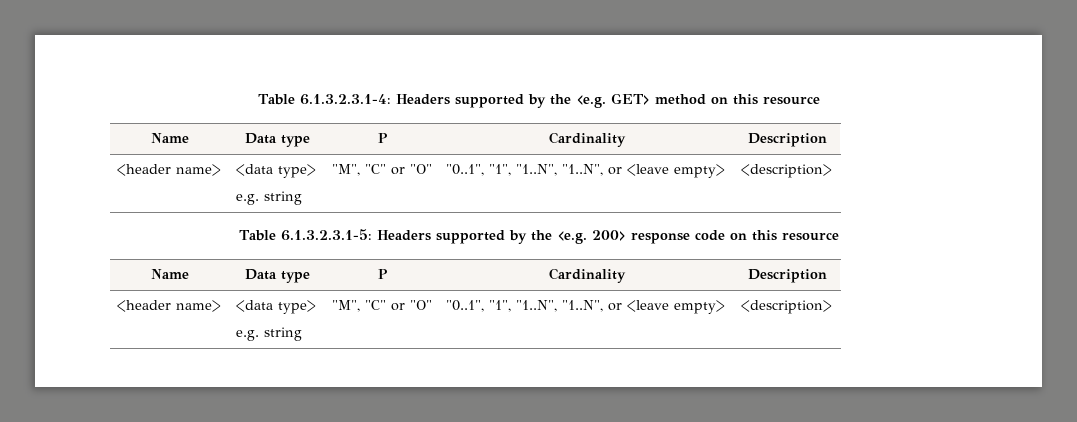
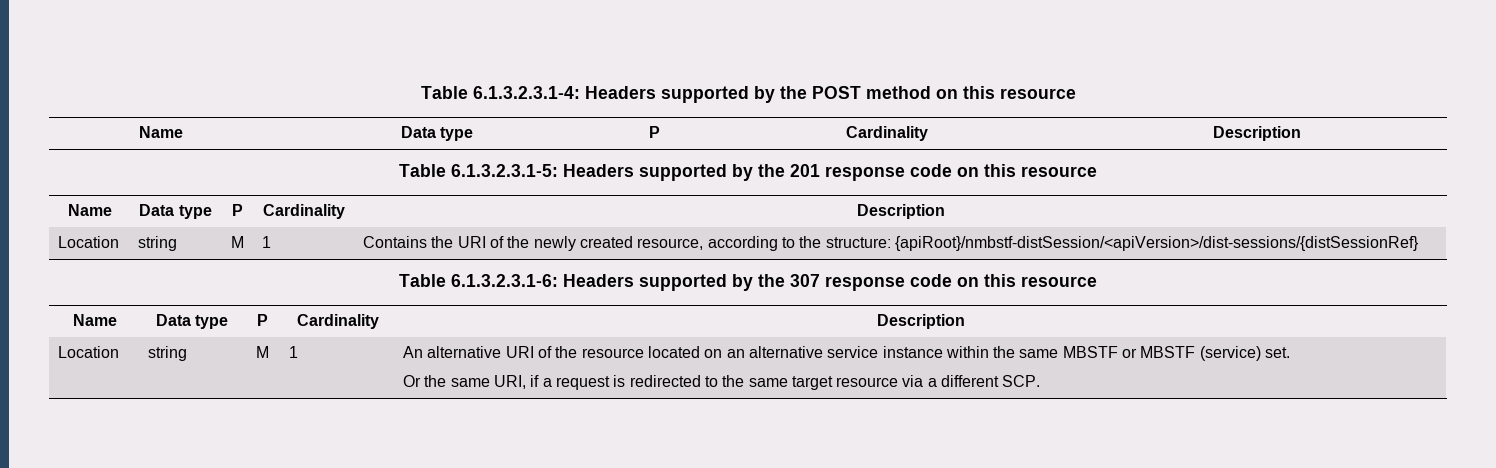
[575,93,650,108] <e.g. GET> -> [811,86,861,99] POST
[117,164,222,176] [236,164,317,178] [236,191,303,205] [332,164,432,176] [446,164,726,178] [741,164,833,178] // <header name> | <data type> // e.g. string | "M", "C" or "O" | "0..1", "1", "1..N", "1..N", or <leave empty> | <description> -> (1301, 133) none
[556,230,626,244] <e.g. 200> -> [790,164,820,177] 201
[117,300,222,312] [236,300,317,314] [236,327,303,341] [332,300,432,312] [446,300,726,314] [741,300,833,314] <header name> | <data type> // e.g. string | "M", "C" or "O" | "0..1", "1", "1..N", "1..N", or <leave empty> | <description> -> [57,236,119,248] [137,236,177,251] [231,236,244,248] [261,236,271,248] [362,236,1419,251] [399,274,1097,291] [72,314,117,326] [155,314,229,329] [257,314,268,326] [296,314,379,329] [876,314,965,329] [57,346,119,358] [147,346,187,361] [256,346,269,358] [288,346,298,358] [402,346,1291,361] [402,375,1041,390] Location | string | M | 1 | Contains the URI of the newly created resource, according to the structure: {apiRoot}/nmbstf-distSession/<apiVersion>/dist-sessions/{distSessionRef} // Table 6.1.3.2.3.1-6: Headers supported by the 307 response code on this resource // Name | Data type | P | Cardinality | Description // Location | string | M | 1 | An alternative URI of the resource located on an alternative service instance within the same MBSTF or MBSTF (service) set. // Or the same URI, if a request is redirected to the same target resource via a different SCP.

